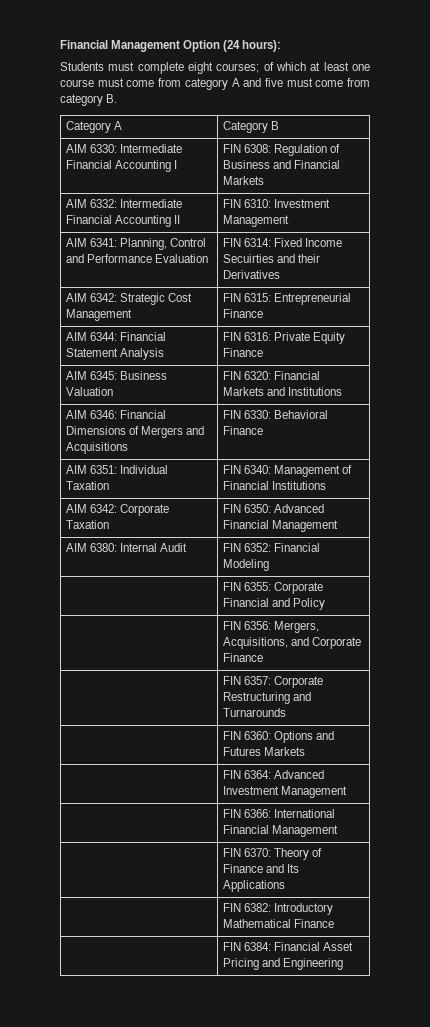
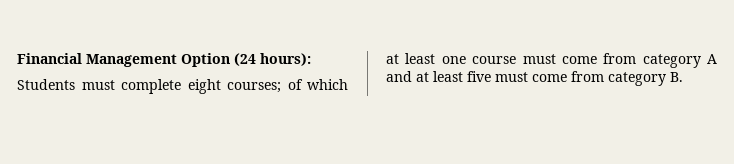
(262, 82) none -> [416,71,463,82] at least
[66,121,123,133] [223,121,280,133] [66,144,183,153] [66,160,178,172] [223,144,341,156] [223,160,341,169] [223,176,265,185] [66,199,183,208] [66,215,181,227] [223,199,331,208] [223,215,290,227] [66,238,207,250] [66,254,209,263] [223,238,343,247] [223,254,321,263] [223,270,281,279] [66,293,193,305] [66,309,133,321] [223,293,352,305] [223,309,264,318] [66,332,167,341] [66,348,165,360] [223,332,346,344] [223,348,264,357] [66,371,168,380] [66,387,114,396] [223,371,321,380] [223,387,343,396] [66,410,167,419] [66,426,205,438] [66,442,129,454] [223,410,329,419] [223,426,264,435] [66,465,169,474] [66,481,110,490] [223,465,353,477] [223,481,327,490] [66,504,170,516] [66,520,110,529] [223,504,325,513] [223,520,339,532] [66,543,188,552] [223,543,321,552] [223,559,270,571] [223,582,324,594] [223,598,326,610] [223,621,320,633] [223,637,362,649] [223,653,264,662] [223,676,324,688] [223,692,312,704] [223,708,287,717] [223,731,335,743] [223,747,306,756] [223,770,325,779] [223,786,348,798] [223,809,336,818] [223,825,339,837] [223,848,323,860] [223,864,300,873] [223,880,286,892] [223,903,334,915] [223,919,335,928] [223,942,354,951] [223,958,344,970] // Category A | Category B // AIM 6330: Intermediate Financial Accounting I | FIN 6308: Regulation of Business and Financial Markets // AIM 6332: Intermediate Financial Accounting II | FIN 6310: Investment Management // AIM 6341: Planning, Control and Performance Evaluation | FIN 6314: Fixed Income Secuirties and their Derivatives // AIM 6342: Strategic Cost Management | FIN 6315: Entrepreneurial Finance // AIM 6344: Financial Statement Analysis | FIN 6316: Private Equity Finance // AIM 6345: Business Valuation | FIN 6320: Financial Markets and Institutions // AIM 6346: Financial Dimensions of Mergers and Acquisitions | FIN 6330: Behavioral Finance // AIM 6351: Individual Taxation | FIN 6340: Management of Financial Institutions // AIM 6342: Corporate Taxation | FIN 6350: Advanced Financial Management // AIM 6380: Internal Audit | FIN 6352: Financial Modeling // | FIN 6355: Corporate Financial and Policy // | FIN 6356: Mergers, Acquisitions, and Corporate Finance // | FIN 6357: Corporate Restructuring and Turnarounds // | FIN 6360: Options and Futures Markets // | FIN 6364: Advanced Investment Management // | FIN 6366: International Financial Management // | FIN 6370: Theory of Finance and Its Applications // | FIN 6382: Introductory Mathematical Finance // | FIN 6384: Financial Asset Pricing and Engineering -> (683, 77) none

